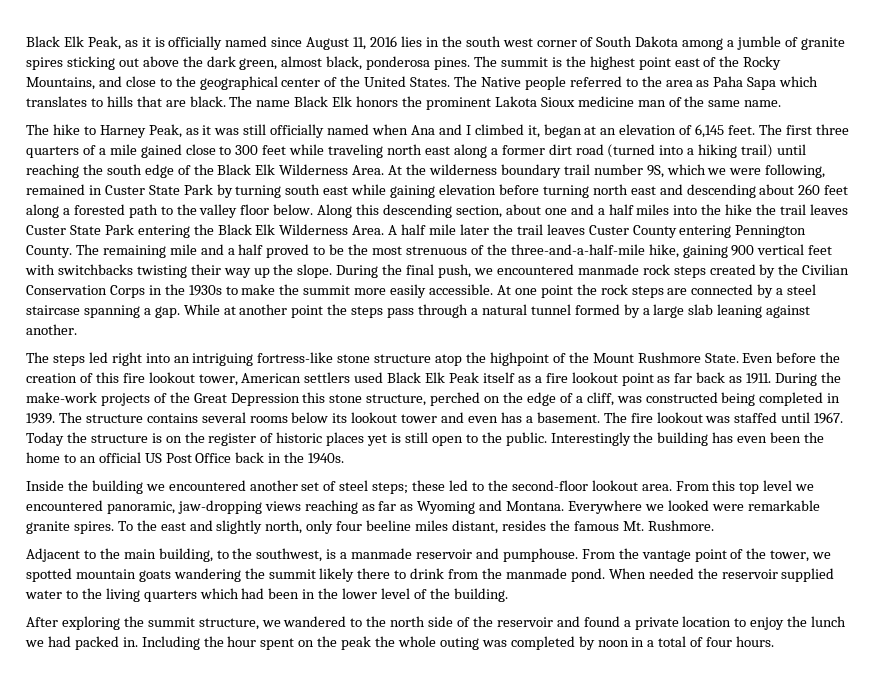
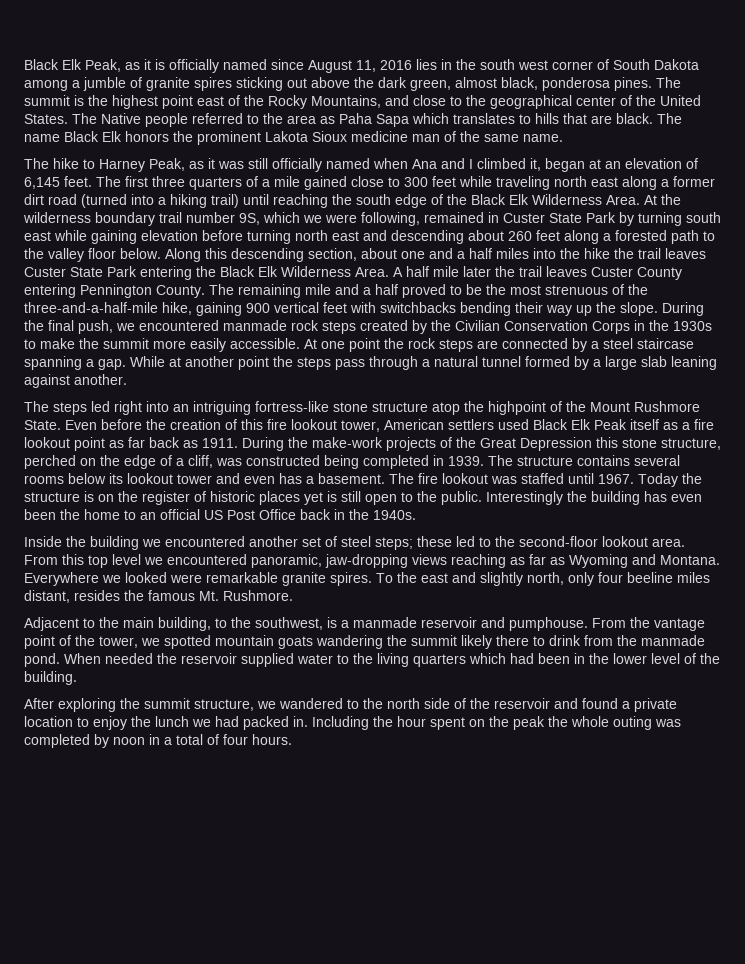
[136,265,187,278] twisting -> [460,302,511,316] bending

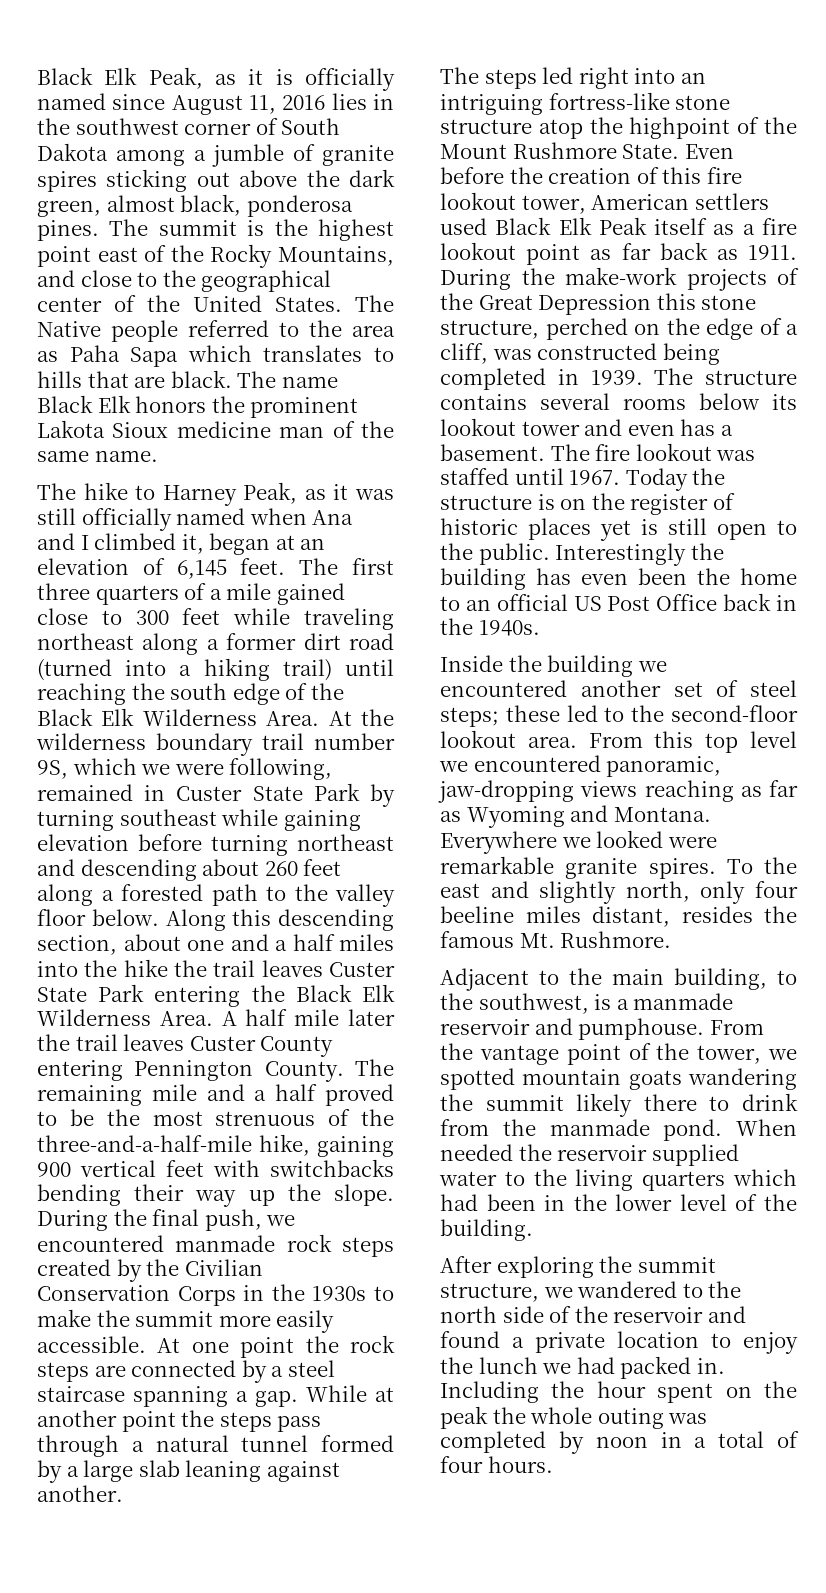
[480,59,548,70] south west -> [75,118,179,135] southwest
[554,176,618,187] north east -> [37,633,134,650] northeast
[686,212,721,223] [24,231,51,241] south east -> [119,809,217,826] southeast
[295,230,359,241] north east -> [297,834,394,851] northeast

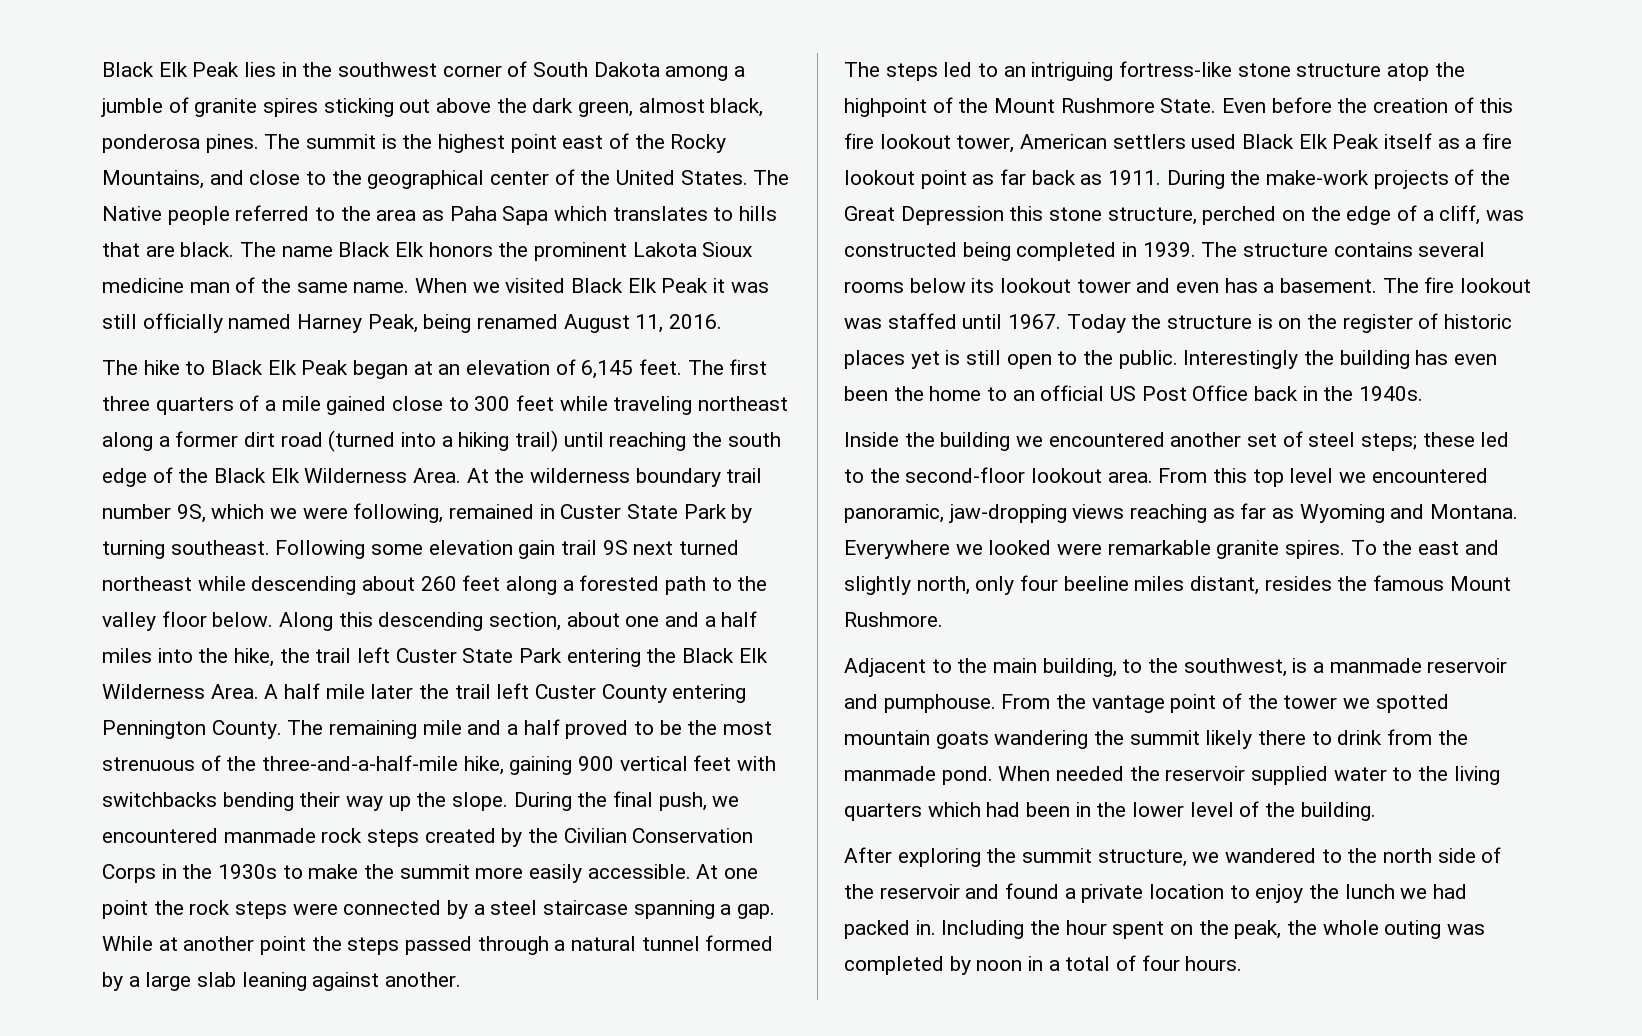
[37,67,396,91] [37,93,326,115] Black Elk Peak, as it is officially named since August 11, 2016 -> [102,62,240,77] Black Elk Peak
[37,482,326,506] // The hike to Harney Peak, as -> [415,278,709,293] When we visited Black Elk Peak
[249,508,354,525] [37,533,204,554] when Ana and I climbed it, -> [297,314,723,333] [102,360,349,375] Harney Peak, being renamed August 11, 2016. // The hike to Black Elk Peak
[119,809,361,831] [37,834,394,856] [37,859,75,876] southeast while gaining elevation before turning northeast and -> [170,540,740,559] [102,576,246,591] southeast. Following some elevation gain trail 9S next turned northeast while
[123,959,323,977] hike the trail leaves -> [234,647,391,667] hike, the trail left
[123,1034,185,1051] leaves -> [496,683,530,699] left
[94,1365,126,1377] are -> [292,903,338,915] were
[277,1416,322,1432] pass -> [405,936,473,955] passed
[578,67,676,89] right into -> [978,63,999,77] to
[519,933,555,948] Mt. -> [1449,576,1511,591] Mount
[697,1045,762,1064] tower, -> [1283,695,1338,709] tower
[440,1406,488,1429] peak -> [1234,920,1282,939] peak,

